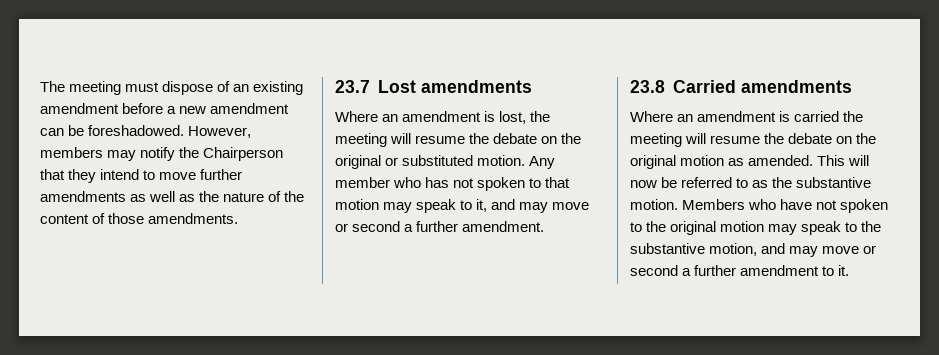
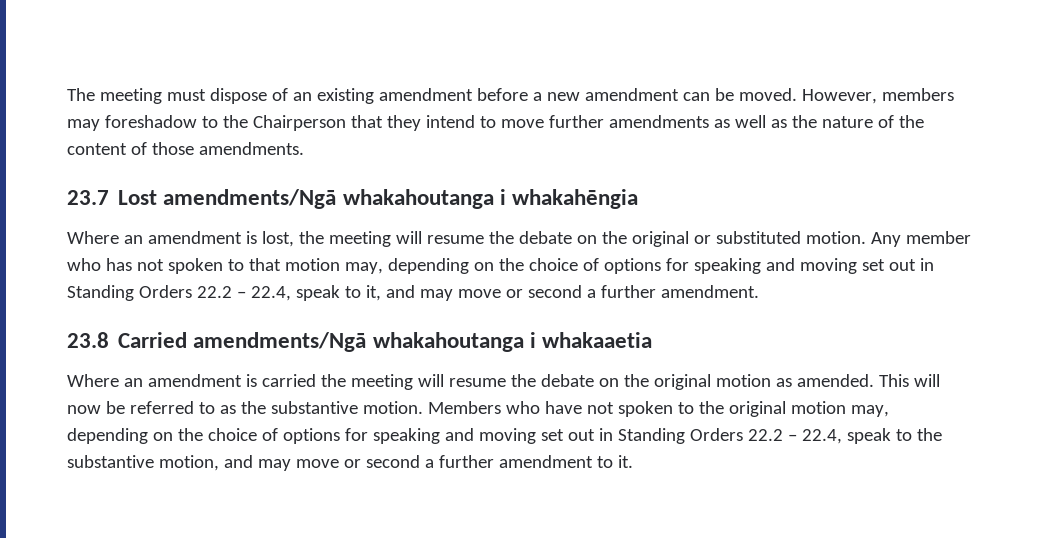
[88,125,185,136] foreshadowed. -> [738,88,797,101] moved.
[140,147,176,161] notify -> [104,115,218,128] foreshadow to
[420,80,532,93] amendments -> [163,189,639,209] amendments/Ngā whakahoutanga i whakahēngia
[383,202,413,213] may -> [344,258,934,274] [67,285,291,301] may, depending on the choice of options for speaking and moving set out in Standing Orders 22.2 – 22.4,
[740,80,852,93] amendments -> [193,332,653,352] amendments/Ngā whakahoutanga i whakaaetia
[768,224,798,235] may -> [850,405,889,417] [67,428,842,444] may, depending on the choice of options for speaking and moving set out in Standing Orders 22.2 – 22.4,

